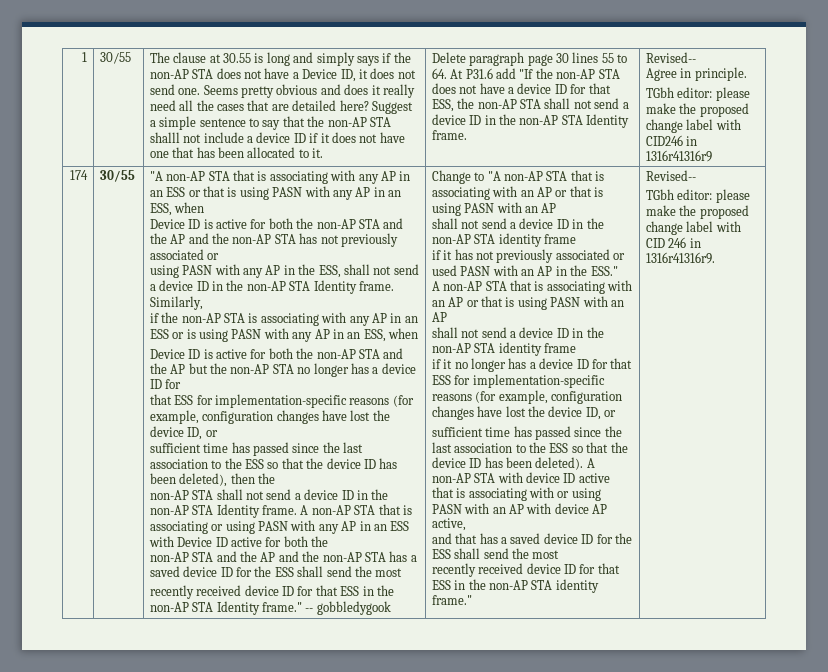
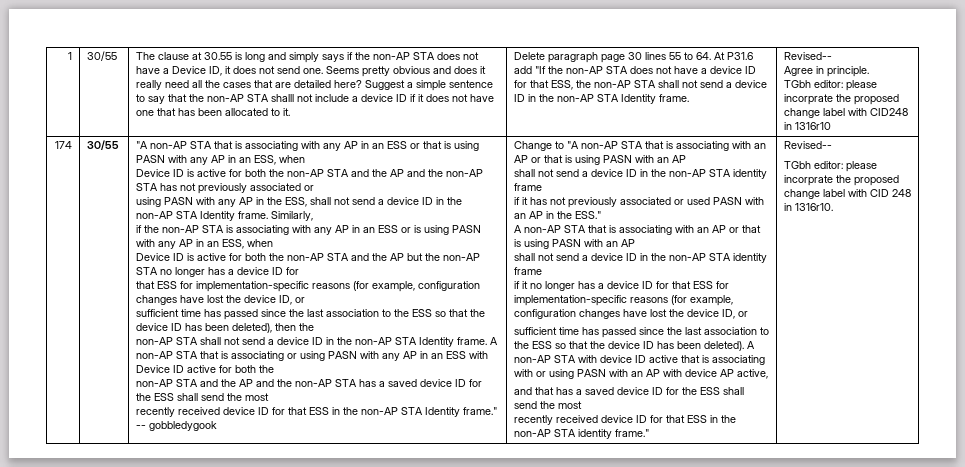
[645,103,749,117] [645,119,741,133] [645,135,698,146] [645,150,712,162] make the proposed change label with CID246 in 1316r41316r9 -> [783,94,899,105] [783,108,908,118] [783,122,831,130] incorprate the proposed change label with CID248 in 1316r10
[645,205,676,216] make -> [783,175,833,186] incorprate
[668,237,701,248] [645,252,715,264] 246 in 1316r41316r9. -> [891,189,911,197] [783,203,833,211] 248 in 1316r10.

